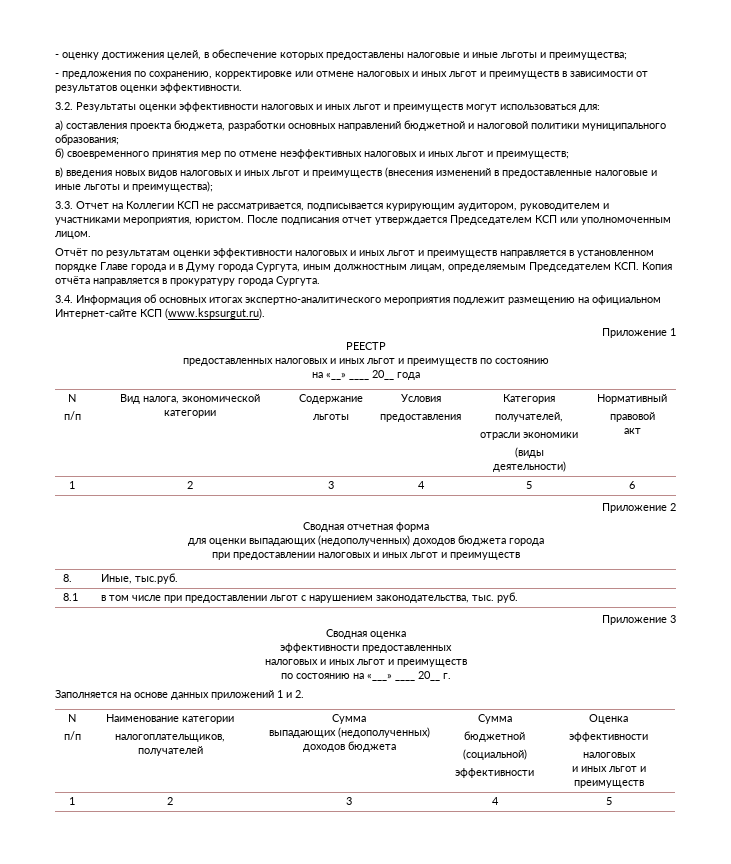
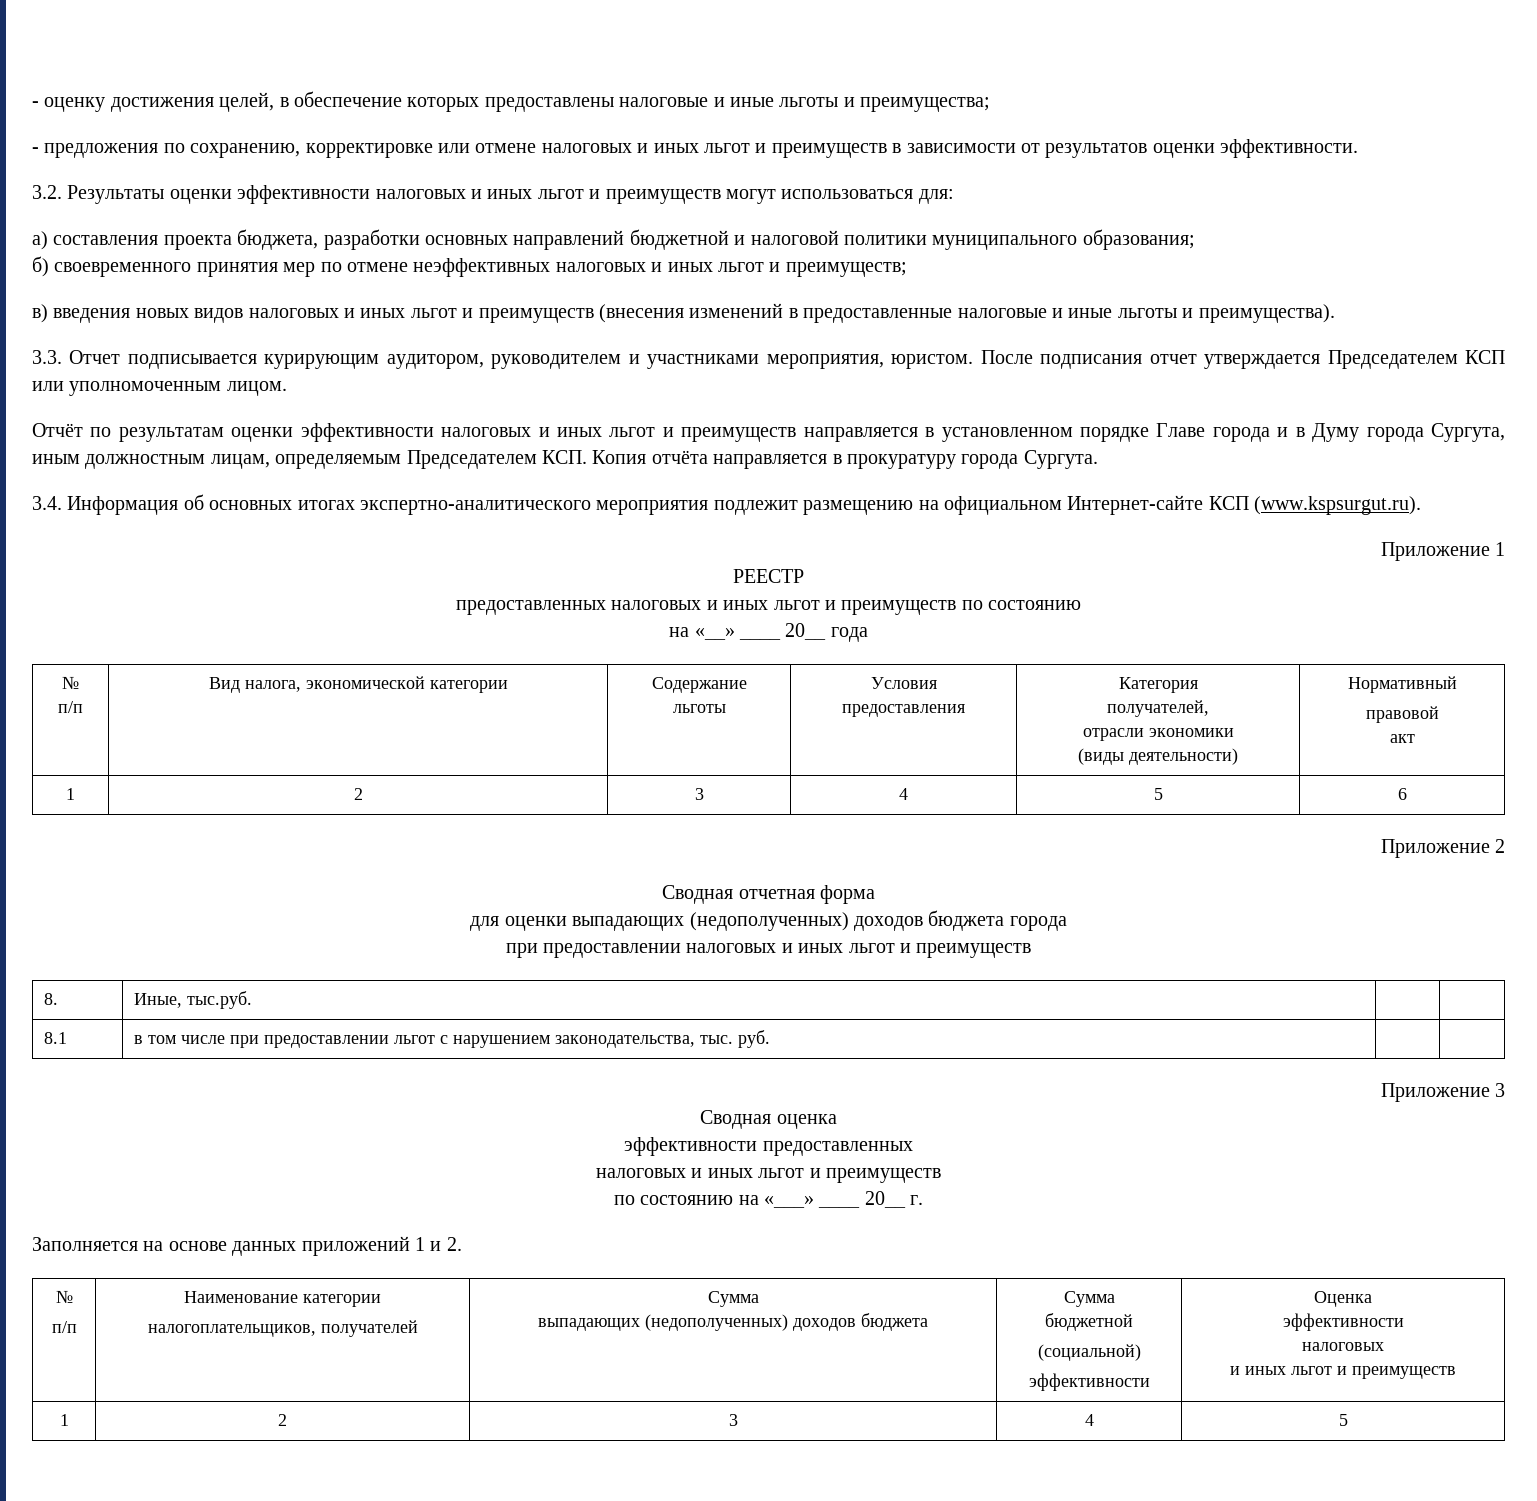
[132,181,213,192] преимущества); -> [1198,304,1335,323] преимущества).
[112,201,304,211] на Коллегии КСП не рассматривается, -> (121, 357) none
[68,394,76,402] N -> [62,676,79,689] №
[68,714,76,722] N -> [55,1290,73,1303] №

